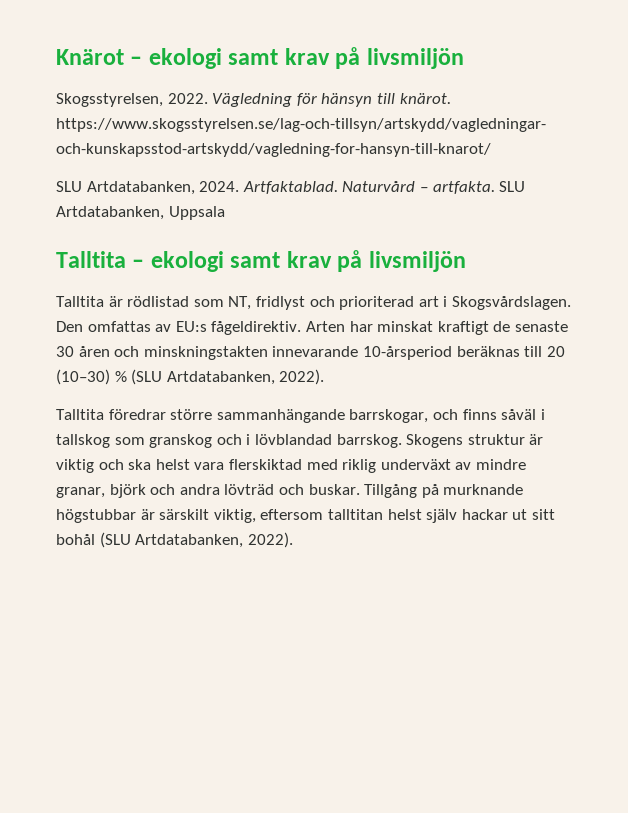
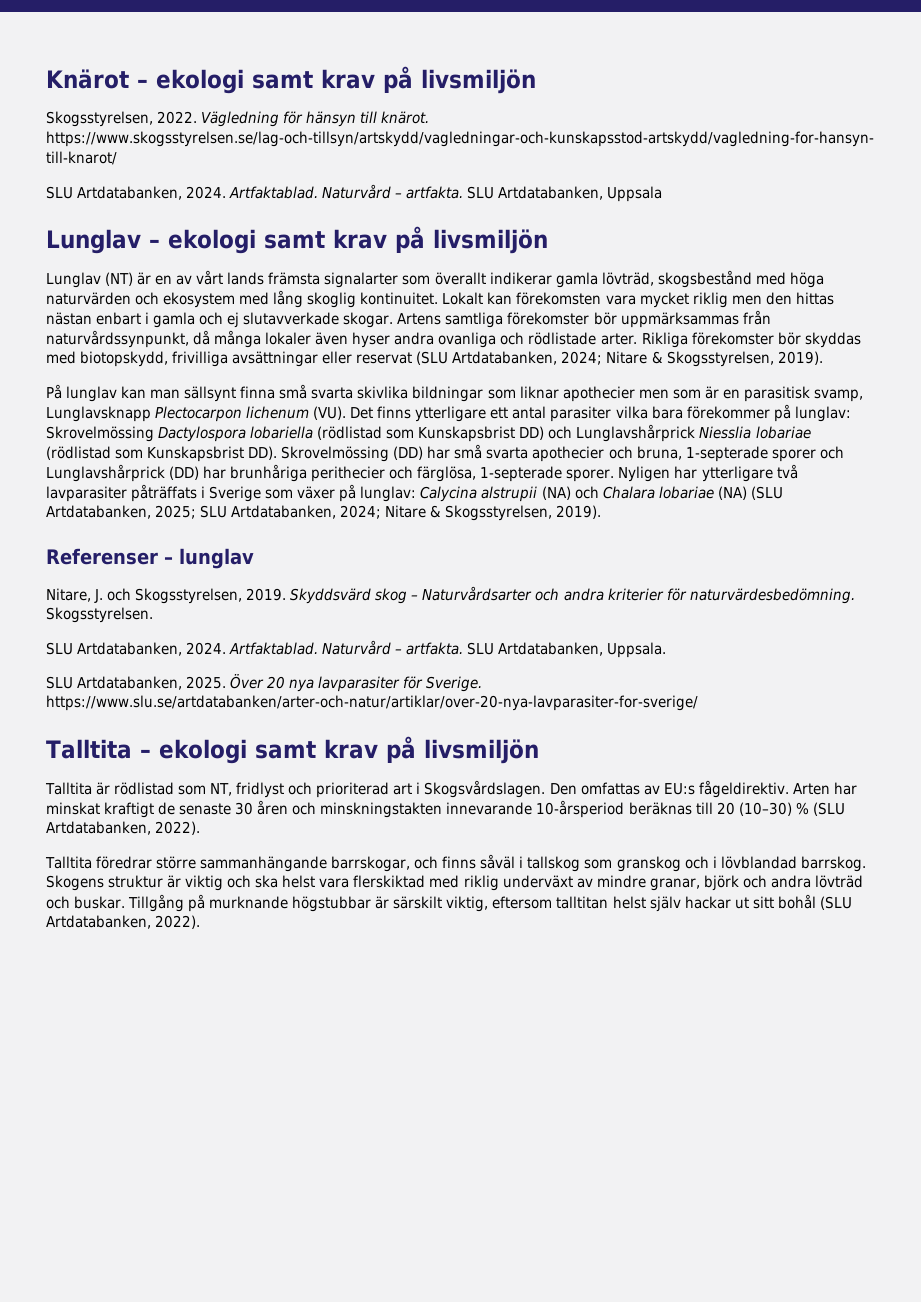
(225, 213) none -> [46,226,548,254] [46,270,824,288] [46,290,834,308] [46,310,771,328] [46,330,861,348] [46,351,823,367] [46,384,863,402] [46,404,851,422] [46,424,811,442] [46,444,844,462] [46,464,798,482] [46,484,783,502] [46,505,602,521] [46,548,254,569] [46,586,855,604] [46,607,153,623] [46,640,667,658] [46,674,483,692] [46,695,698,711] // Lunglav – ekologi samt krav på livsmiljön // Lunglav (NT) är en av vårt lands främsta signalarter som överallt indikerar gamla lövträd, skogsbestånd med höga naturvärden och ekosystem med lång skoglig kontinuitet. Lokalt kan förekomsten vara mycket riklig men den hittas nästan enbart i gamla och ej slutavverkade skogar. Artens samtliga förekomster bör uppmärksammas från naturvårdssynpunkt, då många lokaler även hyser andra ovanliga och rödlistade arter. Rikliga förekomster bör skyddas med biotopskydd, frivilliga avsättningar eller reservat (SLU Artdatabanken, 2024; Nitare & Skogsstyrelsen, 2019). // På lunglav kan man sällsynt finna små svarta skivlika bildningar som liknar apothecier men som är en parasitisk svamp, Lunglavsknapp Plectocarpon lichenum (VU). Det finns ytterligare ett antal parasiter vilka bara förekommer på lunglav: Skrovelmössing Dactylospora lobariella (rödlistad som Kunskapsbrist DD) och Lunglavshårprick Niesslia lobariae (rödlistad som Kunskapsbrist DD). Skrovelmössing (DD) har små svarta apothecier och bruna, 1-septerade sporer och Lunglavshårprick (DD) har brunhåriga perithecier och färglösa, 1-septerade sporer. Nyligen har ytterligare två lavparasiter påträffats i Sverige som växer på lunglav: Calycina alstrupii (NA) och Chalara lobariae (NA) (SLU Artdatabanken, 2025; SLU Artdatabanken, 2024; Nitare & Skogsstyrelsen, 2019). // Referenser – lunglav // Nitare, J. och Skogsstyrelsen, 2019. Skyddsvärd skog – Naturvårdsarter och andra kriterier för naturvärdesbedömning. Skogsstyrelsen. // SLU Artdatabanken, 2024. Artfaktablad. Naturvård – artfakta. SLU Artdatabanken, Uppsala. // SLU Artdatabanken, 2025. Över 20 nya lavparasiter för Sverige. https://www.slu.se/artdatabanken/arter-och-natur/artiklar/over-20-nya-lavparasiter-for-sverige/

